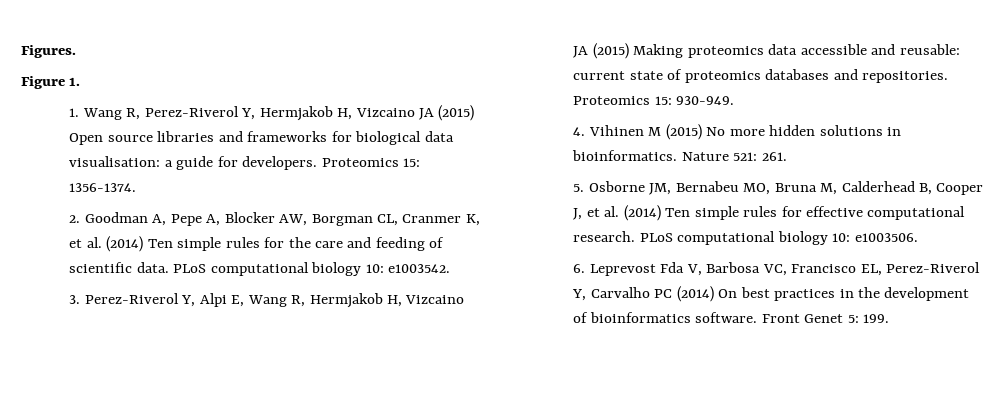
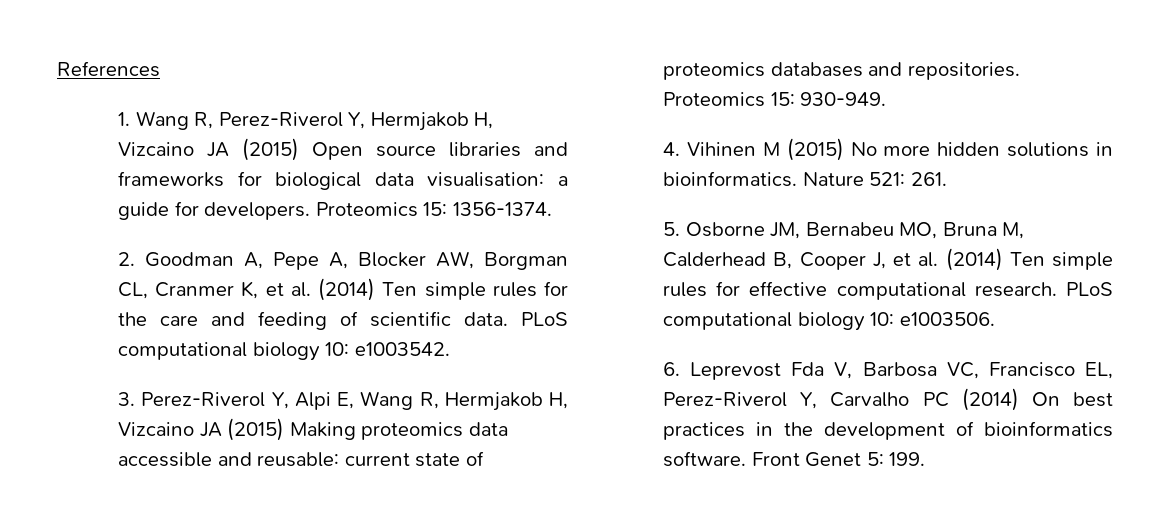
[21,45,76,58] [21,76,81,89] Figures. // Figure 1. -> [57,61,160,77] References

